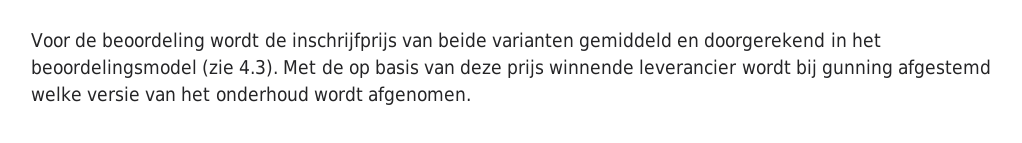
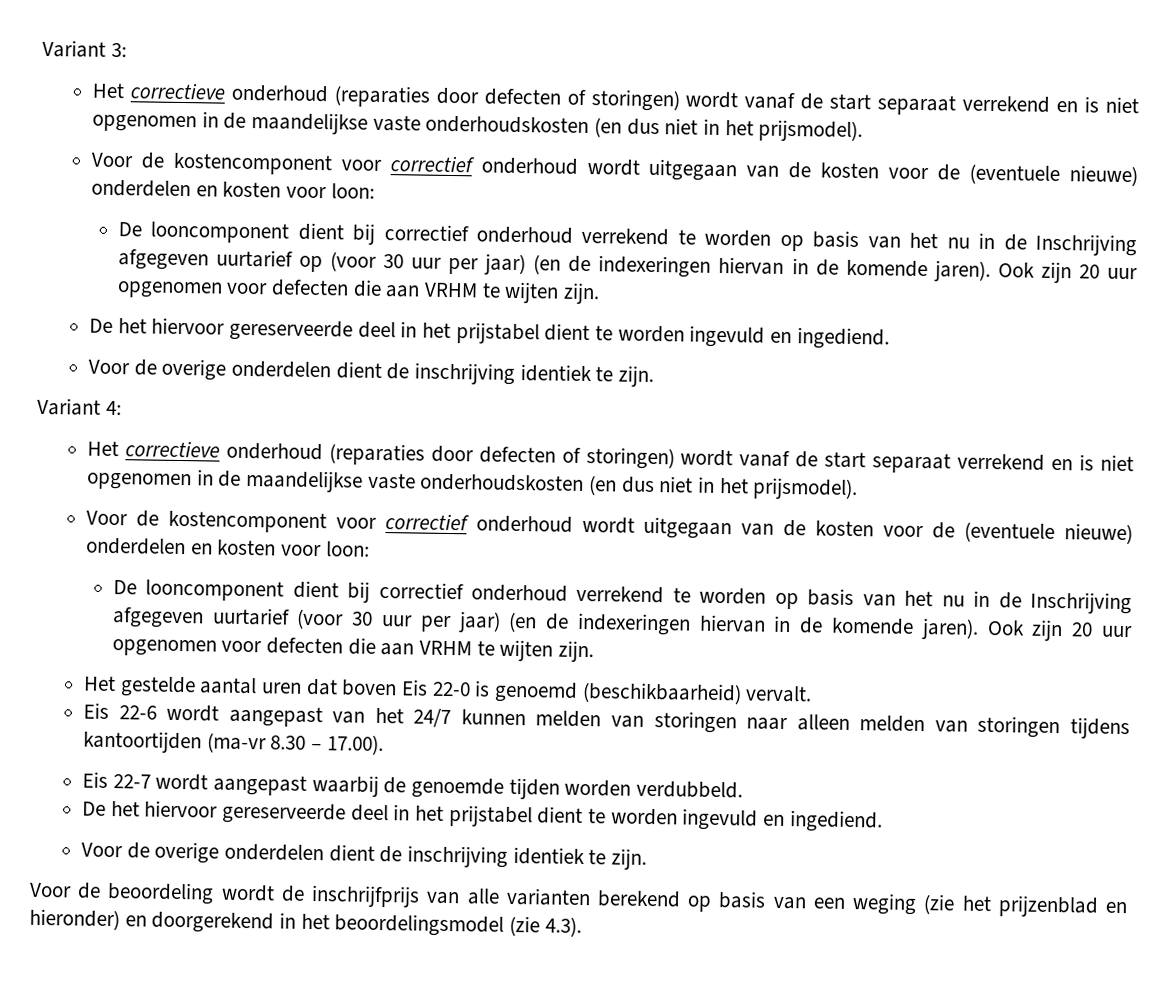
(31, 40) none -> [42,39,127,58] [91,82,1139,116] [91,111,864,143] [90,152,1138,187] [90,179,375,199] [117,221,1138,257] [117,249,1138,284] [116,279,601,305] [88,317,890,350] [87,358,654,388] [37,397,122,416] [86,440,1134,474] [86,469,859,501] [85,510,1133,545] [85,537,370,557] [112,579,1133,615] [111,607,1133,642] [111,637,595,663] [83,675,813,705] [82,702,1130,740] [82,730,384,756] [81,771,743,800] [81,800,883,833] [80,841,647,870] Variant 3: // Het correctieve onderhoud (reparaties door defecten of storingen) wordt vanaf de start separaat verrekend en is niet opgenomen in de maandelijkse vaste onderhoudskosten (en dus niet in het prijsmodel). // Voor de kostencomponent voor correctief onderhoud wordt uitgegaan van de kosten voor de (eventuele nieuwe) onderdelen en kosten voor loon: // De looncomponent dient bij correctief onderhoud verrekend te worden op basis van het nu in de Inschrijving afgegeven uurtarief op (voor 30 uur per jaar) (en de indexeringen hiervan in de komende jaren). Ook zijn 20 uur opgenomen voor defecten die aan VRHM te wijten zijn. // De het hiervoor gereserveerde deel in het prijstabel dient te worden ingevuld en ingediend. // Voor de overige onderdelen dient de inschrijving identiek te zijn. // Variant 4: // Het correctieve onderhoud (reparaties door defecten of storingen) wordt vanaf de start separaat verrekend en is niet opgenomen in de maandelijkse vaste onderhoudskosten (en dus niet in het prijsmodel). // Voor de kostencomponent voor correctief onderhoud wordt uitgegaan van de kosten voor de (eventuele nieuwe) onderdelen en kosten voor loon: // De looncomponent dient bij correctief onderhoud verrekend te worden op basis van het nu in de Inschrijving afgegeven uurtarief (voor 30 uur per jaar) (en de indexeringen hiervan in de komende jaren). Ook zijn 20 uur opgenomen voor defecten die aan VRHM te wijten zijn. // Het gestelde aantal uren dat boven Eis 22-0 is genoemd (beschikbaarheid) vervalt. // Eis 22-6 wordt aangepast van het 24/7 kunnen melden van storingen naar alleen melden van storingen tijdens kantoortijden (ma-vr 8.30 – 17.00). // Eis 22-7 wordt aangepast waarbij de genoemde tijden worden verdubbeld. // De het hiervoor gereserveerde deel in het prijstabel dient te worden ingevuld en ingediend. // Voor de overige onderdelen dient de inschrijving identiek te zijn. //
[437,32,673,51] beide varianten gemiddeld -> [466,887,1127,918] [29,908,120,931] alle varianten berekend op basis van een weging (zie het prijzenblad en hieronder)
[283,59,991,78] [31,86,471,105] Met de op basis van deze prijs winnende leverancier wordt bij gunning afgestemd welke versie van het onderhoud wordt afgenomen. -> (582, 927) none

